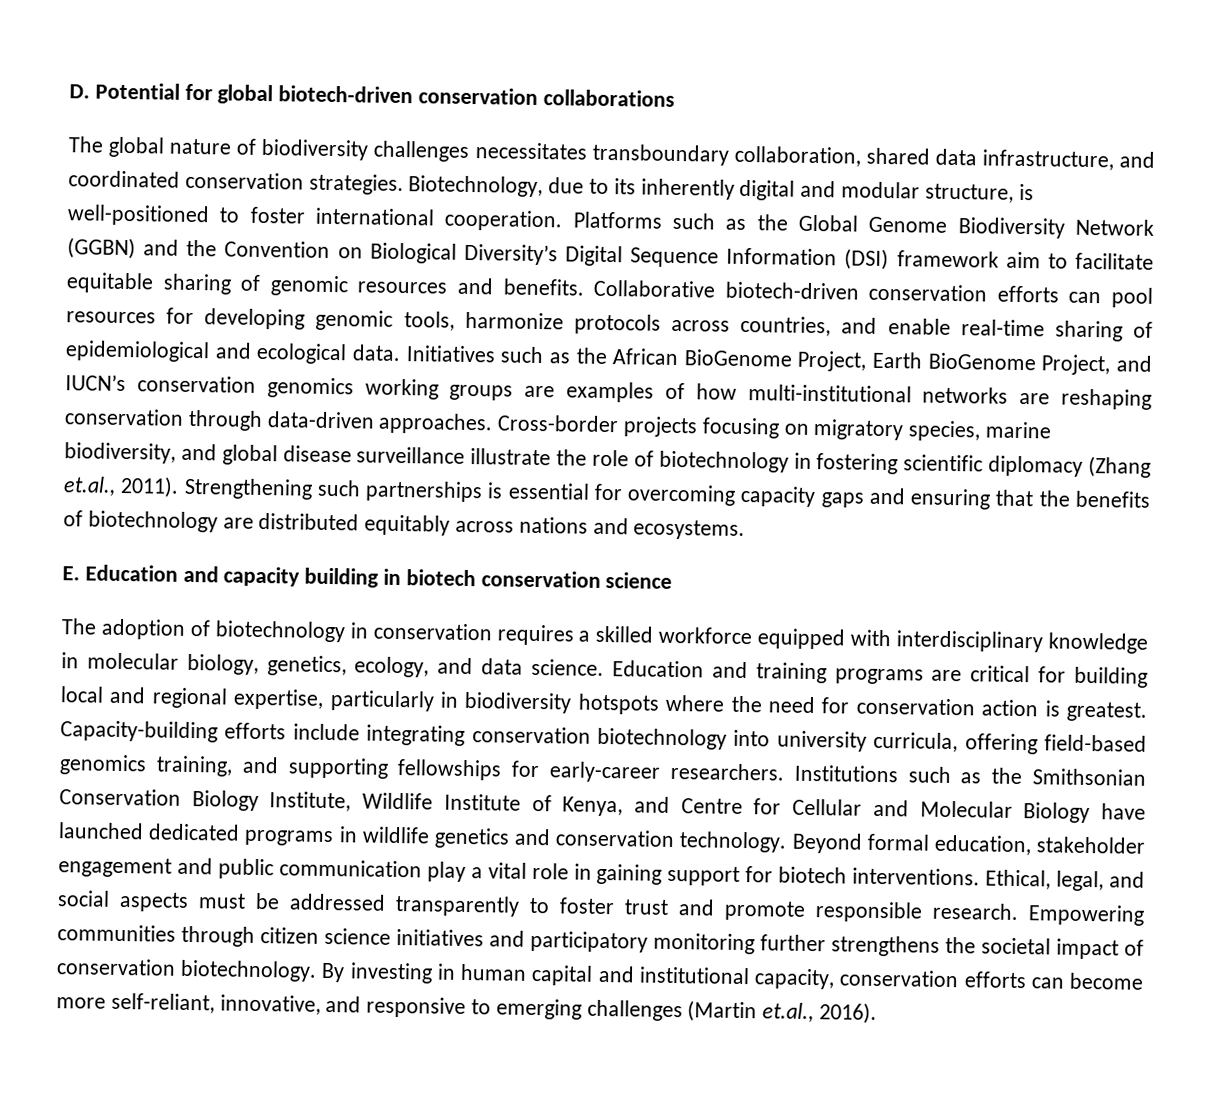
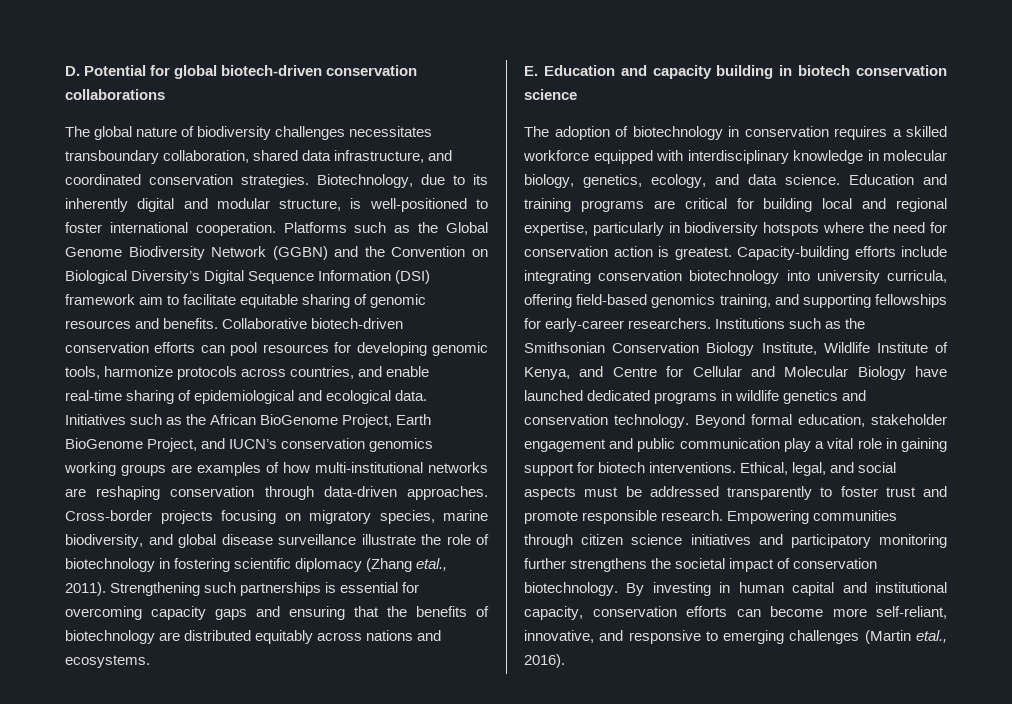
[63,476,116,496] et.al., -> [416,558,448,571] etal.,
[762,1002,815,1023] et.al., -> [916,630,947,643] etal.,

